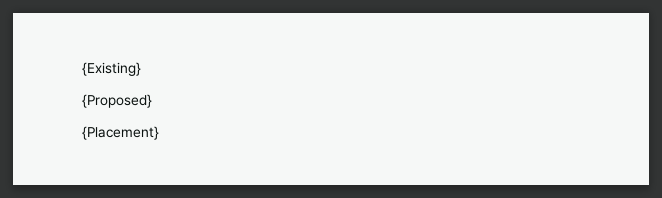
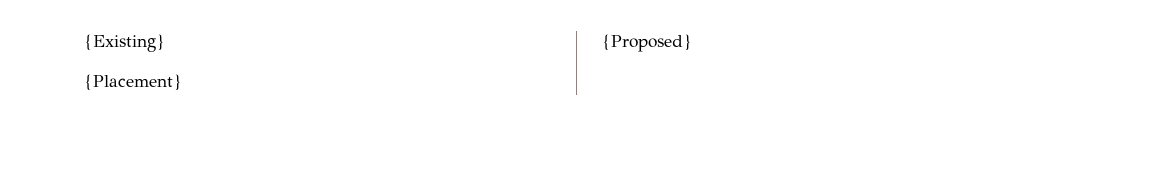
(141, 69) none -> [84,74,182,91] // {Placement}
[82,126,159,140] // {Placement} -> (692, 43) none

